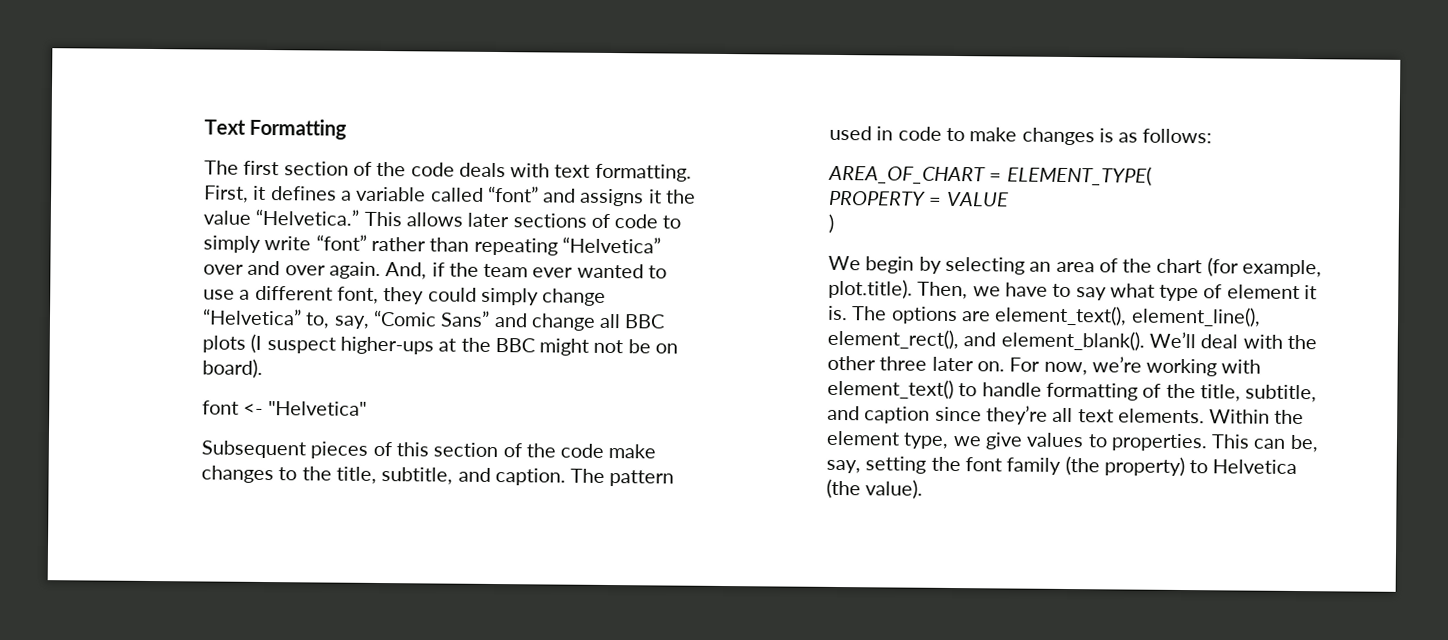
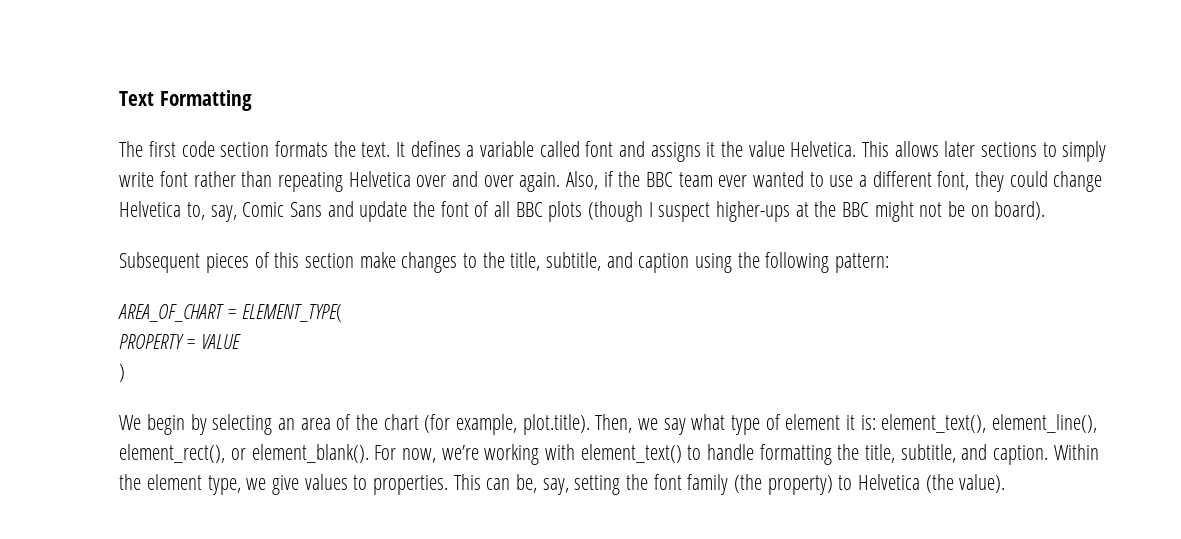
[283,161,692,182] [204,185,267,203] section of the code deals with text formatting. First, it -> [181,141,405,157] code section formats the text. It
[487,185,539,203] “font” -> [585,141,614,157] font
[255,208,360,226] “Helvetica.” -> [790,141,857,157] Helvetica.
[590,213,659,229] of code -> (1037, 149) none
[315,234,367,251] “font” -> [159,171,188,187] font
[561,236,661,254] “Helvetica” -> [348,171,411,187] Helvetica
[385,262,428,280] And, -> [565,171,598,190] Also,
(479, 269) none -> [645,172,673,187] BBC
[480,287,607,306] [202,308,596,331] simply change “Helvetica” to, say, “Comic Sans” and change -> [1053,171,1103,192] [119,201,490,222] change Helvetica to, say, Comic Sans and update the font of
[250,333,263,353] (I -> [587,201,653,222] (though I
[202,400,367,416] // font <- "Helvetica" -> (1046, 210) none
[502,443,605,458] of the code -> (354, 260) none
[494,468,675,487] [829,125,1213,146] caption. The pattern used in code to make changes is as follows: -> [638,252,889,273] caption using the following pattern:
[1004,282,1072,298] have to -> (658, 424) none
[828,305,1261,327] [827,328,1317,351] [827,355,1005,372] is. The options are element_text(), element_line(), element_rect(), and element_blank(). We’ll deal with the other three later on. -> [860,414,1097,433] [119,444,369,463] is: element_text(), element_line(), element_rect(), or element_blank().
[1142,383,1318,403] [827,405,1205,425] of the title, subtitle, and caption since they’re all text elements. -> [837,444,1048,465] the title, subtitle, and caption.

